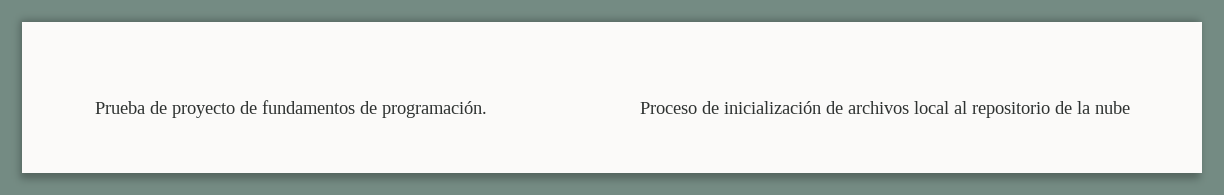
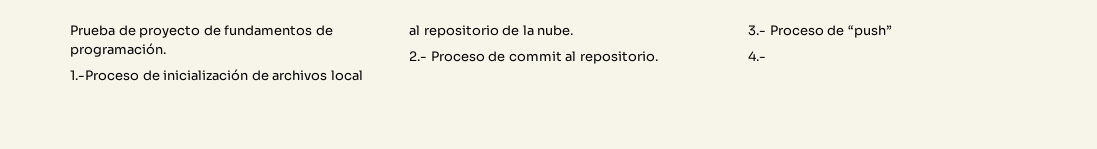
[640,102,697,114] Proceso -> [70,70,139,81] 1.-Proceso
[1095,101,1130,114] nube -> [537,25,574,36] [409,51,658,64] [748,25,892,38] [748,51,766,61] nube. // 2.- Proceso de commit al repositorio. // 3.- Proceso de “push” // 4.-

